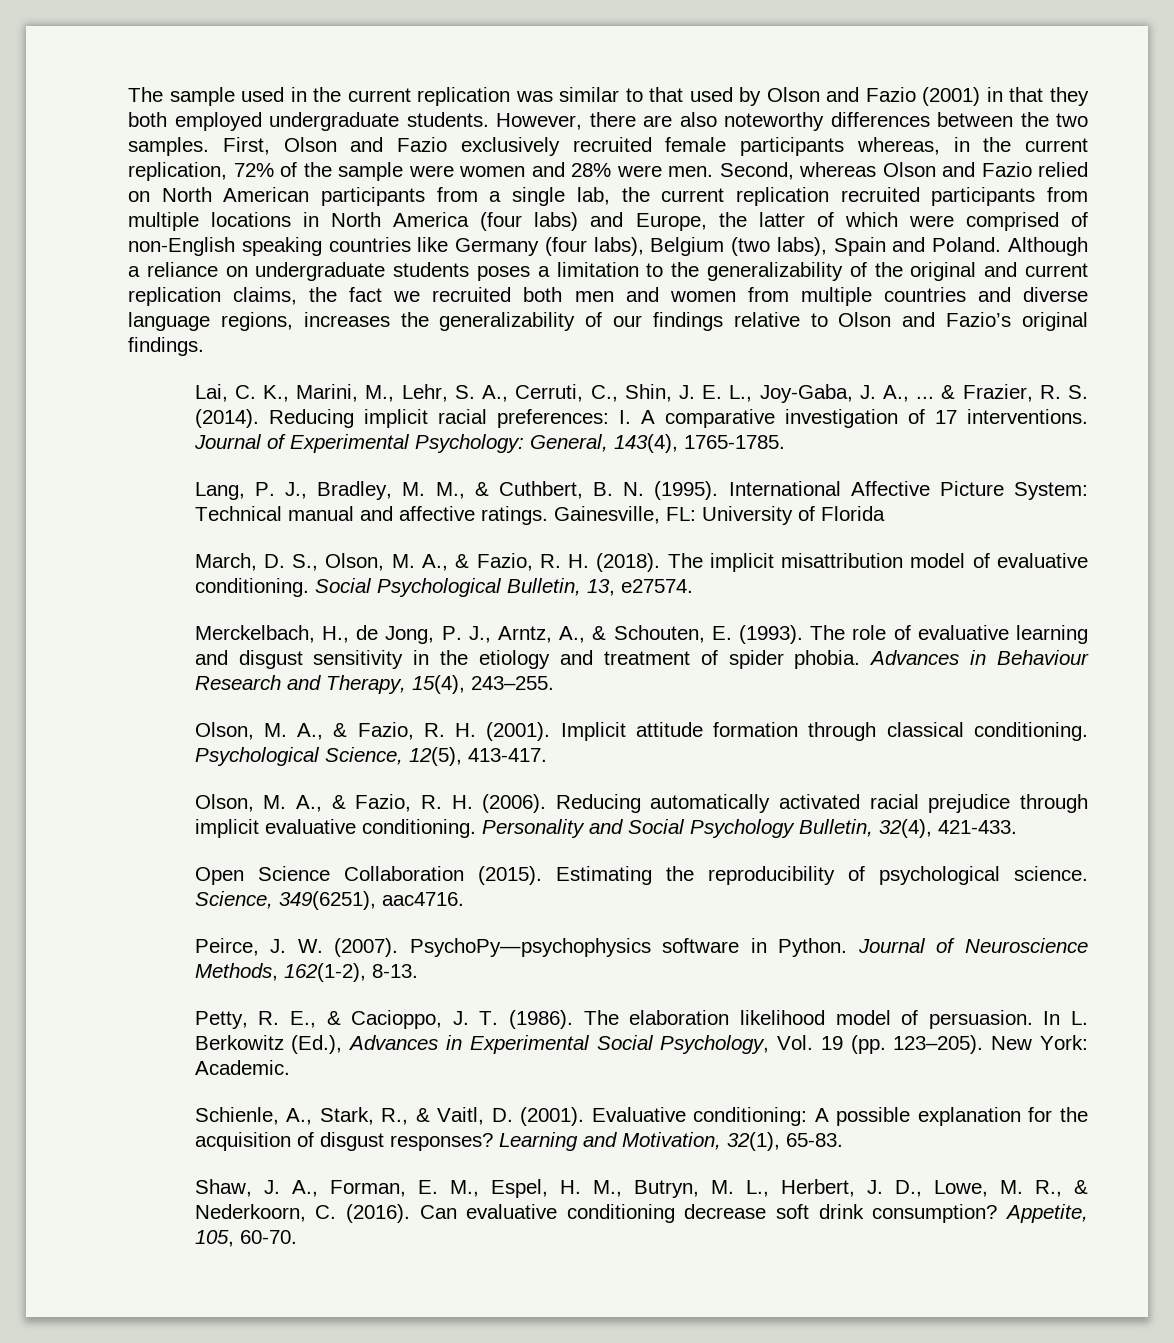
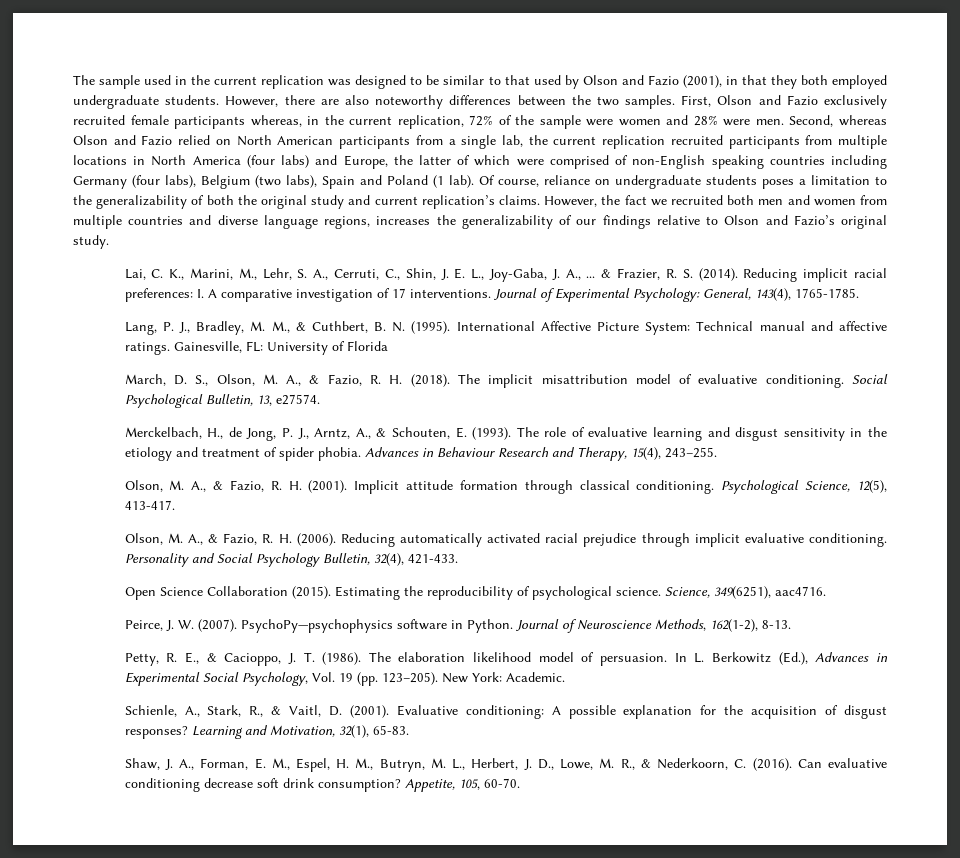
(553, 96) none -> [355,75,440,89] designed to be
[922,87,981,106] (2001) -> [682,75,722,88] (2001),
[417,237,449,252] like -> [830,155,887,169] including
[932,237,1088,256] [128,266,140,277] Poland. Although a -> [387,175,539,188] Poland (1 lab). Of course,
(867, 269) none -> [206,195,234,205] both
(977, 271) none -> [311,195,345,209] study
[128,287,298,306] replication claims, -> [421,195,598,209] replication’s claims. However,
[128,337,204,356] findings. -> [73,235,109,249] study.

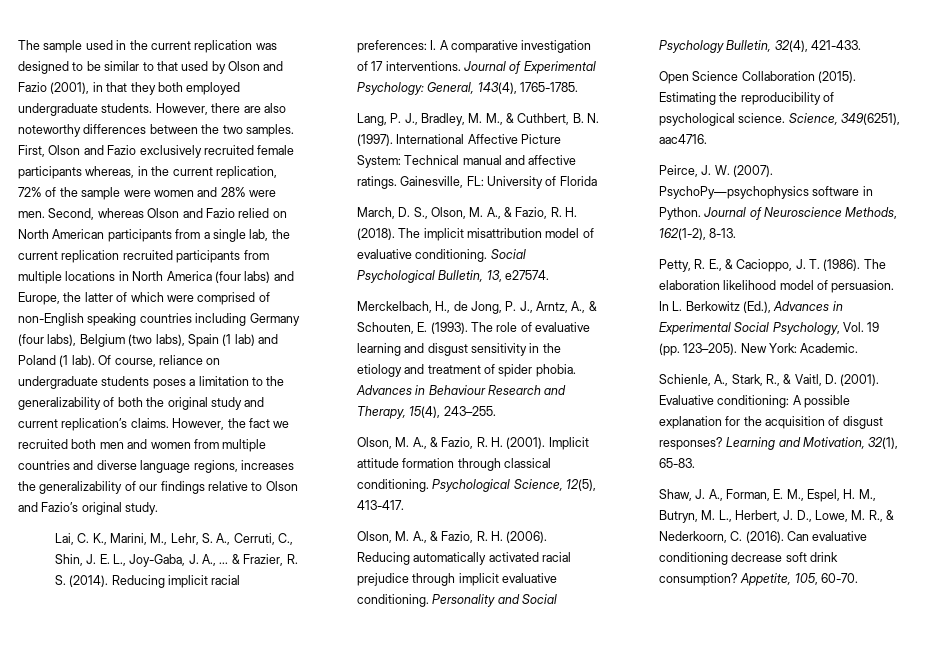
(355, 182) none -> [222,334,255,346] (1 lab)
[411,321,451,334] (1995). -> [356,134,393,146] (1997).

